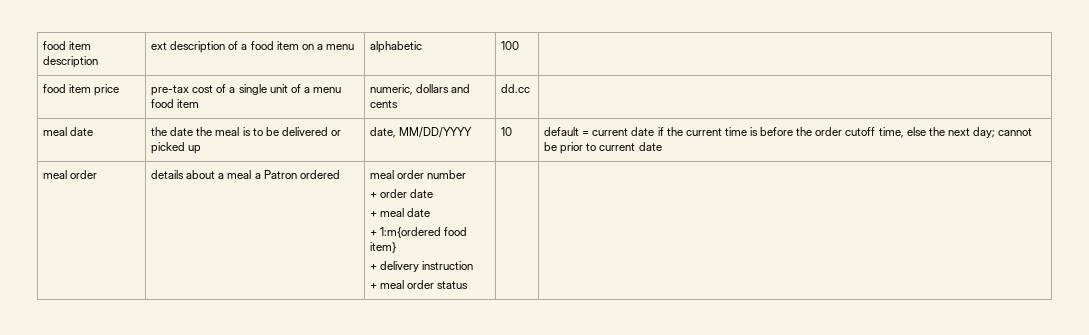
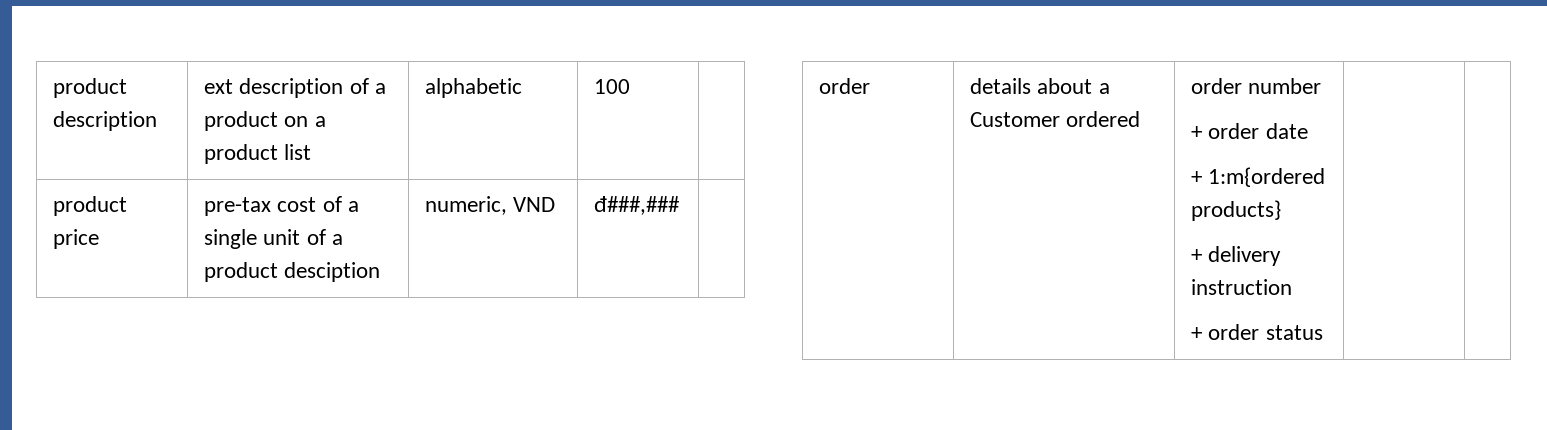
[43,41,92,50] food item -> [53,78,128,98] product
[250,41,355,50] food item on a menu -> [204,111,326,131] [204,144,312,164] product on a product list
[43,84,92,93] food item -> [53,196,128,216] product
[313,87,342,93] [151,99,200,108] [370,84,471,95] [370,100,399,108] [501,84,531,93] [43,127,94,136] [151,127,342,136] [151,142,202,154] [370,127,473,138] [501,127,513,136] [544,127,1033,138] [544,142,662,154] [43,170,68,179] menu food item | numeric, dollars and cents | dd.cc | // meal date | the date the meal is to be delivered or picked up | date, MM/DD/YYYY | 10 | default = current date if the current time is before the order cutoff time, else the next day; cannot be prior to current date // meal -> [204,262,381,282] [425,196,556,215] [594,196,681,215] product desciption | numeric, VND | đ###,### | //
[227,170,297,179] meal a Patron -> [970,112,1061,127] Customer
[370,170,395,179] meal -> (1141, 119) none
[370,208,431,217] // + meal date -> (1308, 131) none
[444,227,468,236] [370,242,397,253] food item} -> [1191,200,1282,221] products}
[380,280,405,289] meal -> (1203, 333) none

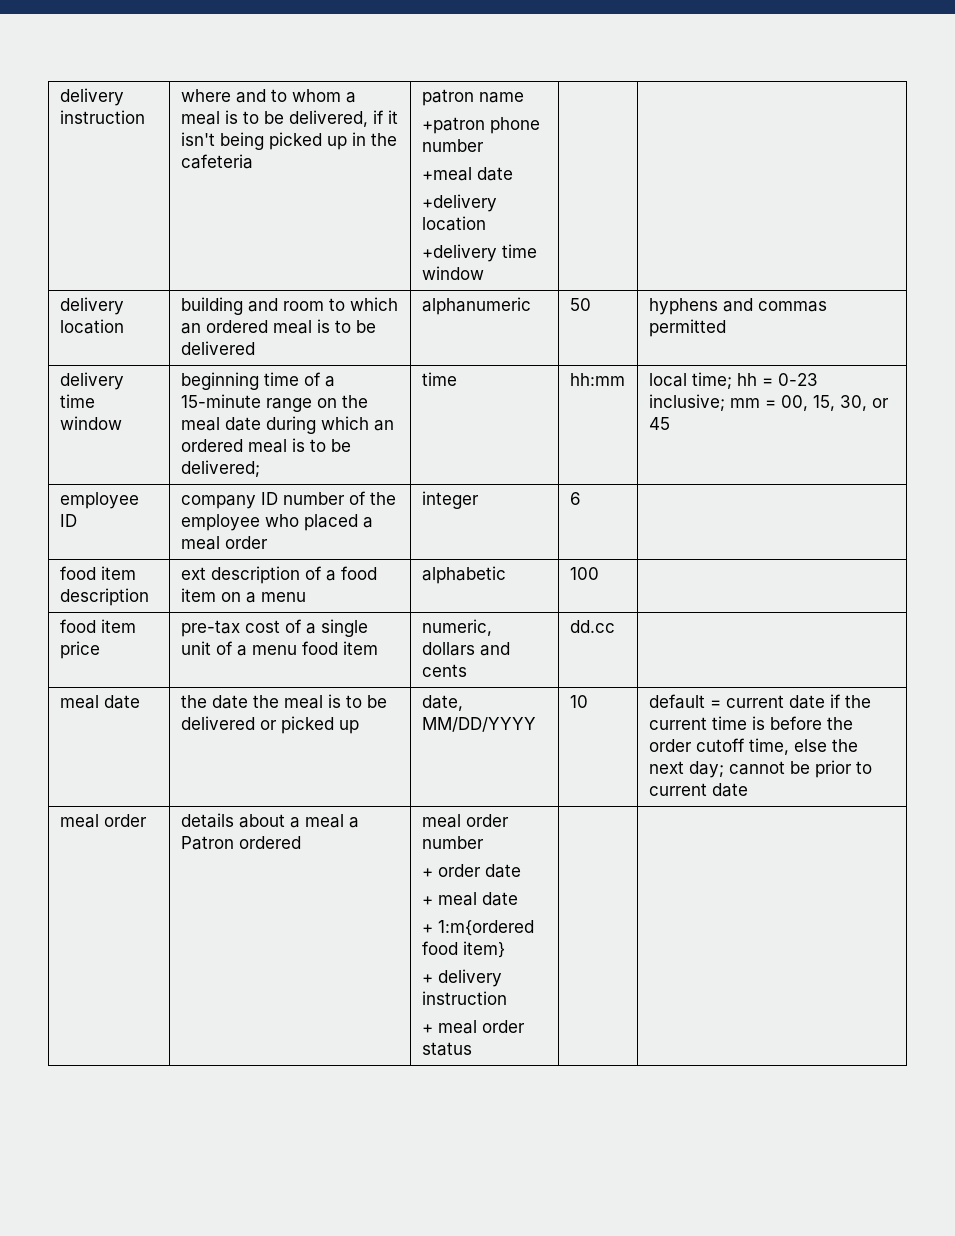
[53,78,128,98] product -> [59,88,124,106] [59,110,145,124] [180,89,356,103] [180,110,398,127] [180,132,397,150] [180,154,253,169] [421,89,524,106] [421,117,540,134] [421,139,484,152] [421,167,513,181] [421,194,497,212] [421,216,486,231] [421,244,537,262] [421,266,484,280] [59,297,124,315] [59,319,124,334] [180,297,398,315] [180,319,376,334] [180,341,255,355] [421,297,531,315] [569,298,591,311] [648,298,827,315] [648,319,726,337] [59,372,124,390] [59,394,95,408] [59,416,122,430] [180,372,335,390] [180,394,368,412] [180,416,394,434] [180,438,351,453] [180,460,260,477] [421,372,457,386] [569,373,625,386] [648,372,818,389] [648,394,889,411] [648,417,670,430] [59,492,139,509] [59,514,77,527] [180,491,396,509] [180,514,373,531] [180,536,268,550] [421,491,479,509] [569,492,581,505] [59,566,136,580] delivery instruction | where and to whom a meal is to be delivered, if it isn't being picked up in the cafeteria | patron name // +patron phone number // +meal date // +delivery location // +delivery time window | | // delivery location | building and room to which an ordered meal is to be delivered | alphanumeric | 50 | hyphens and commas permitted // delivery time window | beginning time of a 15-minute range on the meal date during which an ordered meal is to be delivered; | time | hh:mm | local time; hh = 0-23 inclusive; mm = 00, 15, 30, or 45 // employee ID | company ID number of the employee who placed a meal order | integer | 6 | // food item
[204,111,326,131] [204,144,312,164] product on a product list -> [340,566,377,580] [180,588,306,603] food item on a menu
[53,196,128,216] product -> [59,619,136,633] food item
[204,262,381,282] [425,196,556,215] [594,196,681,215] product desciption | numeric, VND | đ###,### | // -> [251,641,378,655] [421,619,492,636] [421,642,510,656] [421,664,467,677] [569,620,615,633] [59,695,140,709] [180,694,387,709] [180,716,359,734] [421,695,463,711] [421,717,536,732] [569,695,588,708] [648,694,871,709] [648,716,853,730] [648,738,858,755] [648,760,872,778] [648,783,748,797] [59,814,99,828] menu food item | numeric, dollars and cents | dd.cc | // meal date | the date the meal is to be delivered or picked up | date, MM/DD/YYYY | 10 | default = current date if the current time is before the order cutoff time, else the next day; cannot be prior to current date // meal
[970,112,1061,127] Customer -> [304,814,359,828] [180,836,234,850] meal a Patron
(1141, 119) none -> [421,814,461,828] meal
(1308, 131) none -> [421,892,518,906] // + meal date
[1191,200,1282,221] products} -> [421,941,505,958] food item}
(1203, 333) none -> [437,1020,477,1034] meal

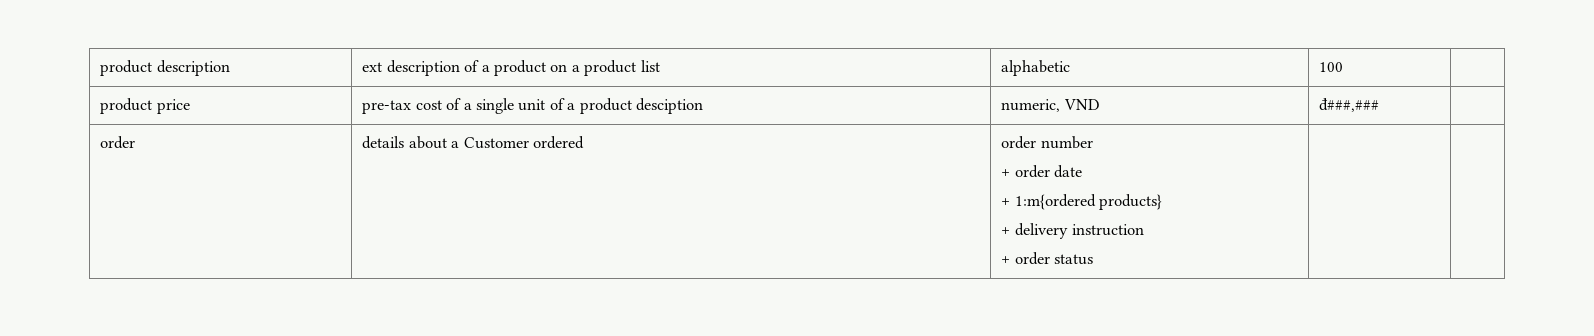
[59,88,124,106] [59,110,145,124] [180,89,356,103] [180,110,398,127] [180,132,397,150] [180,154,253,169] [421,89,524,106] [421,117,540,134] [421,139,484,152] [421,167,513,181] [421,194,497,212] [421,216,486,231] [421,244,537,262] [421,266,484,280] [59,297,124,315] [59,319,124,334] [180,297,398,315] [180,319,376,334] [180,341,255,355] [421,297,531,315] [569,298,591,311] [648,298,827,315] [648,319,726,337] [59,372,124,390] [59,394,95,408] [59,416,122,430] [180,372,335,390] [180,394,368,412] [180,416,394,434] [180,438,351,453] [180,460,260,477] [421,372,457,386] [569,373,625,386] [648,372,818,389] [648,394,889,411] [648,417,670,430] [59,492,139,509] [59,514,77,527] [180,491,396,509] [180,514,373,531] [180,536,268,550] [421,491,479,509] [569,492,581,505] [59,566,136,580] delivery instruction | where and to whom a meal is to be delivered, if it isn't being picked up in the cafeteria | patron name // +patron phone number // +meal date // +delivery location // +delivery time window | | // delivery location | building and room to which an ordered meal is to be delivered | alphanumeric | 50 | hyphens and commas permitted // delivery time window | beginning time of a 15-minute range on the meal date during which an ordered meal is to be delivered; | time | hh:mm | local time; hh = 0-23 inclusive; mm = 00, 15, 30, or 45 // employee ID | company ID number of the employee who placed a meal order | integer | 6 | // food item -> [100,60,153,76] product
[340,566,377,580] [180,588,306,603] food item on a menu -> [493,60,660,76] product on a product list
[59,619,136,633] food item -> [100,98,153,114] product
[251,641,378,655] [421,619,492,636] [421,642,510,656] [421,664,467,677] [569,620,615,633] [59,695,140,709] [180,694,387,709] [180,716,359,734] [421,695,463,711] [421,717,536,732] [569,695,588,708] [648,694,871,709] [648,716,853,730] [648,738,858,755] [648,760,872,778] [648,783,748,797] [59,814,99,828] menu food item | numeric, dollars and cents | dd.cc | // meal date | the date the meal is to be delivered or picked up | date, MM/DD/YYYY | 10 | default = current date if the current time is before the order cutoff time, else the next day; cannot be prior to current date // meal -> [579,98,704,114] [1001,99,1100,112] [1319,98,1380,112] product desciption | numeric, VND | đ###,### | //
[304,814,359,828] [180,836,234,850] meal a Patron -> [463,137,529,149] Customer
[421,814,461,828] meal -> (584, 142) none
[421,892,518,906] // + meal date -> (1083, 171) none
[421,941,505,958] food item} -> [1099,194,1163,210] products}
[437,1020,477,1034] meal -> (1011, 260) none

